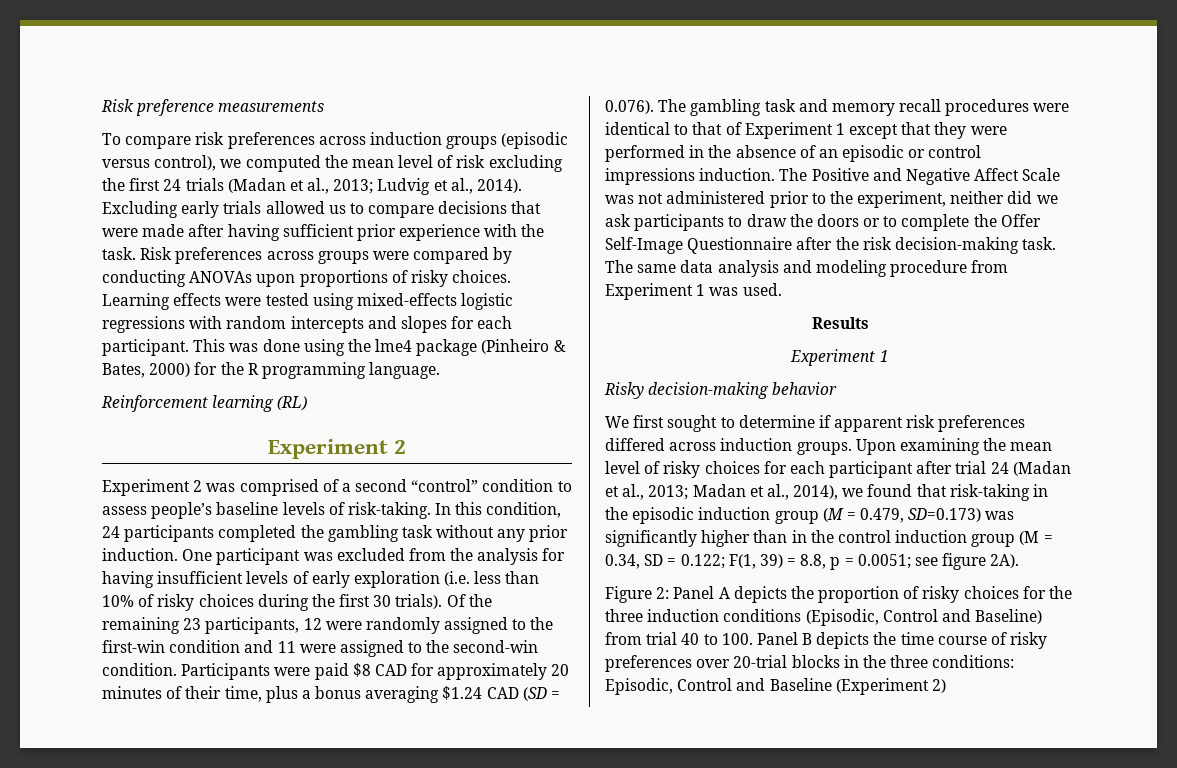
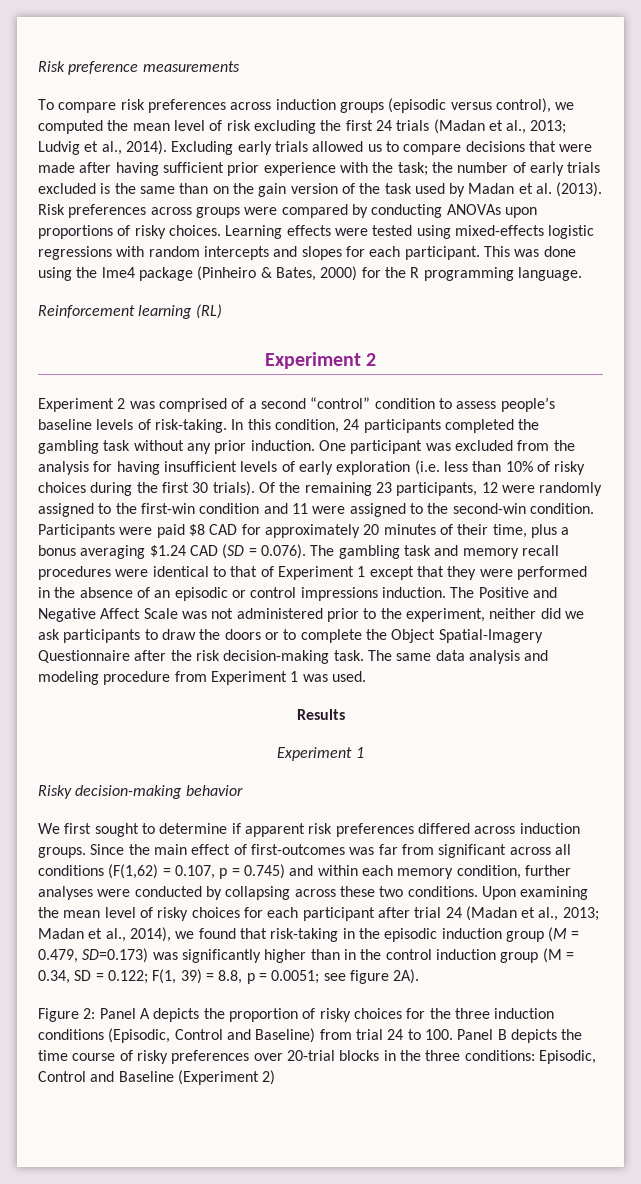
[102,247,136,260] task. -> [397,162,601,176] [38,182,603,197] task; the number of early trials excluded is the same than on the gain version of the task used by Madan et al. (2013).
[1000,214,1041,227] [605,237,683,254] Offer Self-Image -> [391,629,543,643] Object Spatial-Imagery
(852, 448) none -> [90,844,571,858] [38,864,571,879] [38,886,478,900] Since the main effect of first-outcomes was far from significant across all conditions (F(1,62) = 0.107, p = 0.745) and within each memory condition, further analyses were conducted by collapsing across these two conditions.
[681,633,700,645] 40 -> [387,1029,404,1040] 24

